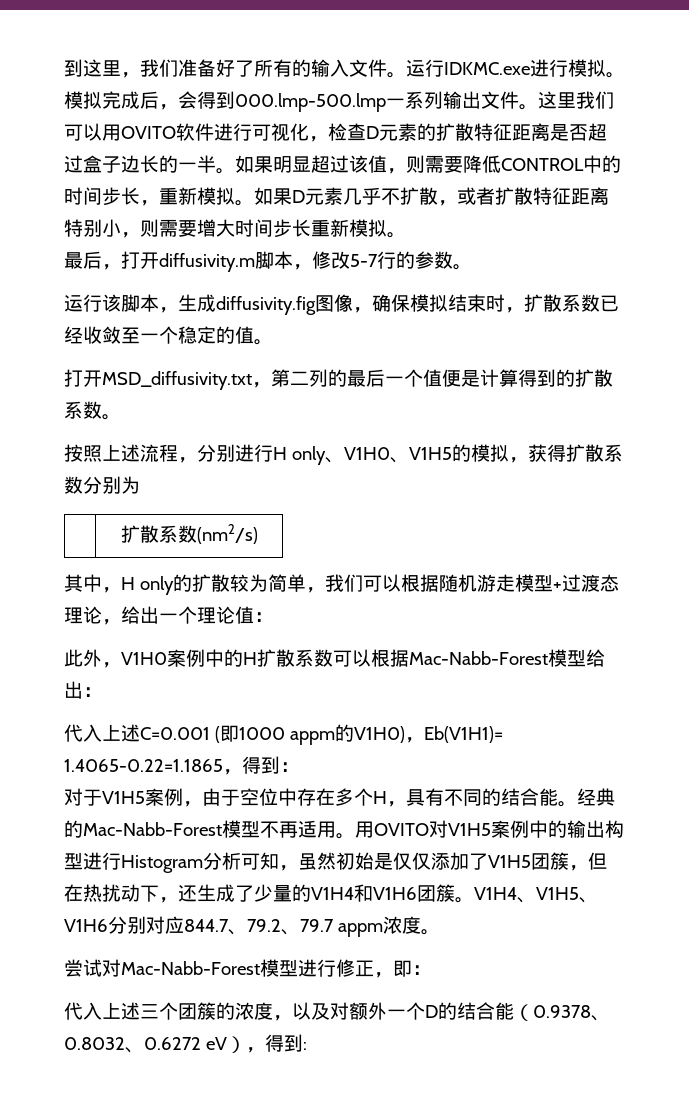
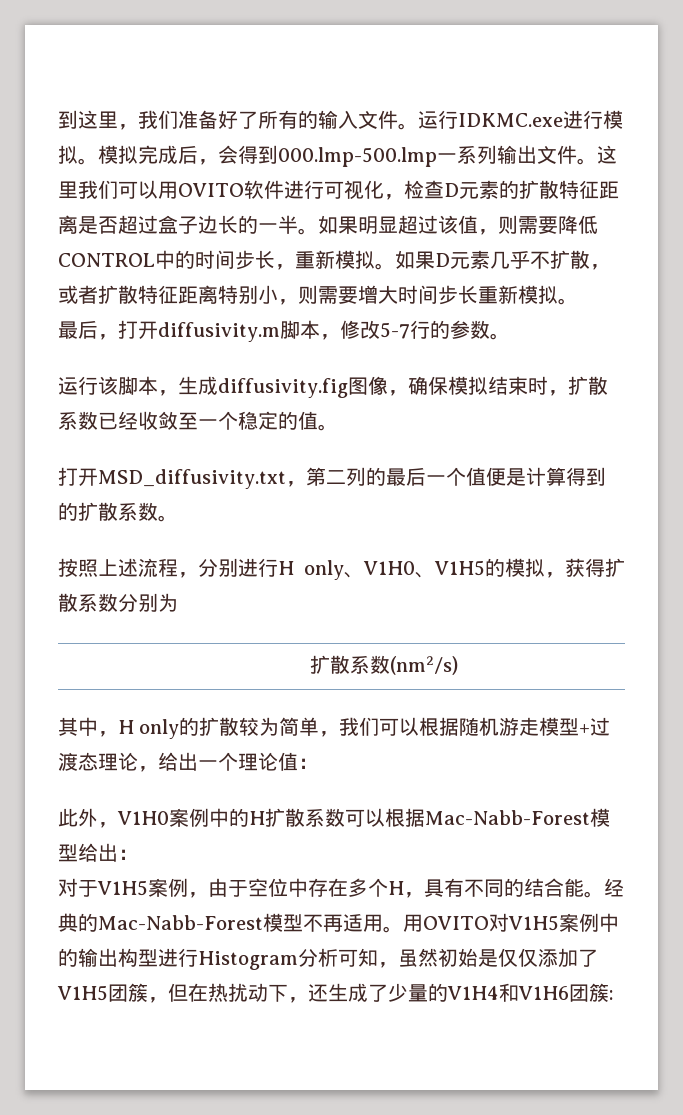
[64,724,503,745] [64,756,299,775] // 代入上述C=0.001 (即1000 appm的V1H0)，Eb(V1H1)= 1.4065-0.22=1.1865，得到： -> (138, 854) none
[455,887,598,903] [64,916,440,937] [64,959,431,978] [64,1002,610,1021] [64,1034,303,1053] 。V1H4、V1H5、V1H6分别对应844.7、79.2、79.7 appm浓度。 // 尝试对Mac-Nabb-Forest模型进行修正，即： // 代入上述三个团簇的浓度，以及对额外一个D的结合能（0.9378、0.8032、0.6272 eV），得到 -> (609, 992) none

